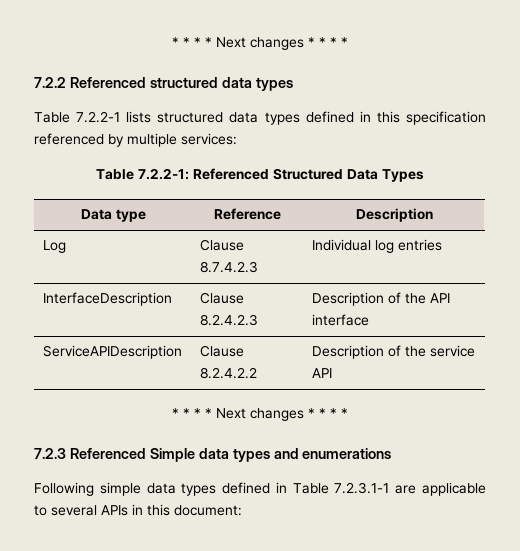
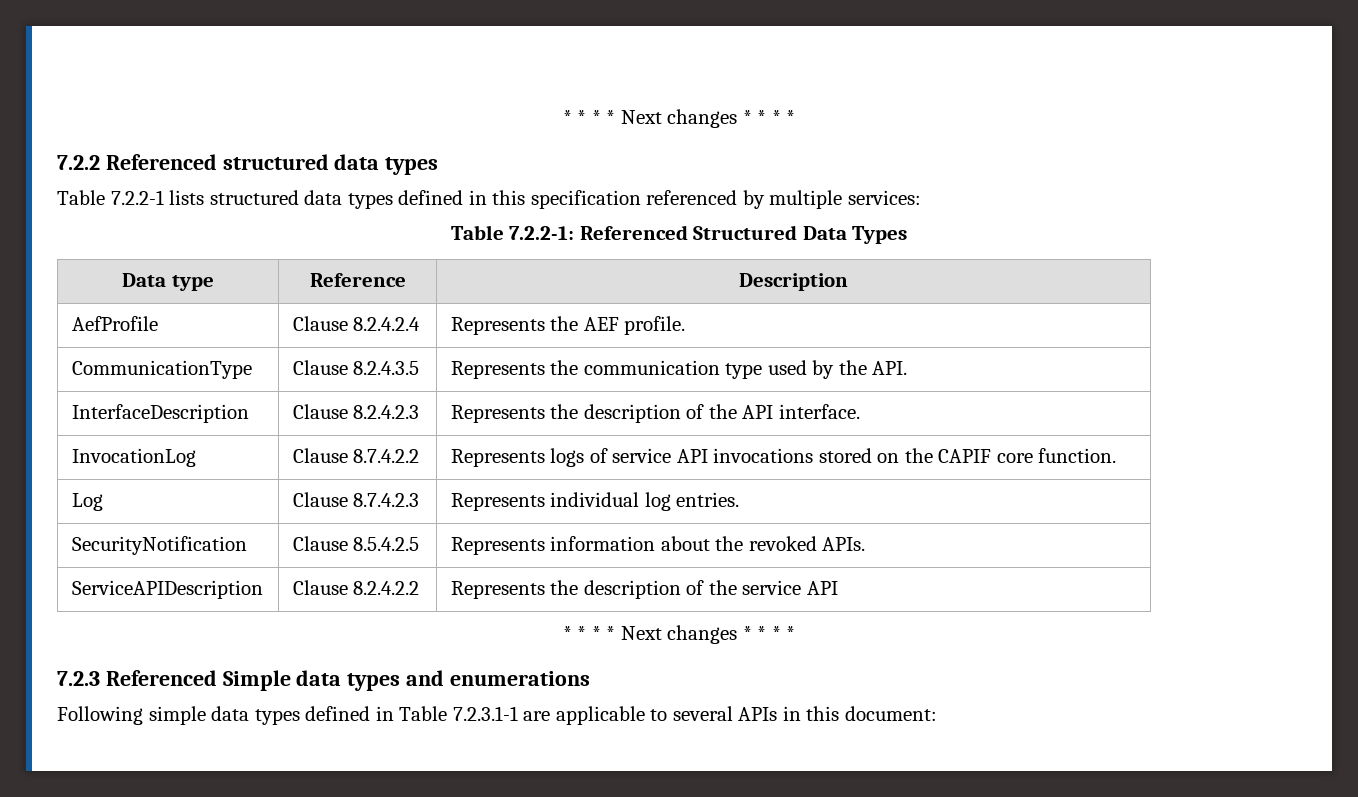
[42,240,66,253] [199,239,244,251] [199,261,258,273] [311,239,442,253] [42,292,172,306] [199,292,244,304] [199,314,258,326] [311,292,450,306] [311,314,369,326] Log | Clause 8.7.4.2.3 | Individual log entries // InterfaceDescription | Clause 8.2.4.2.3 | Description of the API interface -> [71,316,158,331] [292,316,421,331] [450,316,686,335] [71,360,252,379] [292,360,420,375] [450,360,908,379] [71,404,249,423] [292,404,420,419] [450,404,860,423] [71,448,196,467] [292,448,420,463] [450,448,1117,467] [71,493,103,511] [292,492,420,507] [450,492,740,511] [71,536,247,555] [292,536,420,551] [450,536,866,555] AefProfile | Clause 8.2.4.2.4 | Represents the AEF profile. // CommunicationType | Clause 8.2.4.3.5 | Represents the communication type used by the API. // InterfaceDescription | Clause 8.2.4.2.3 | Represents the description of the API interface. // InvocationLog | Clause 8.7.4.2.2 | Represents logs of service API invocations stored on the CAPIF core function. // Log | Clause 8.7.4.2.3 | Represents individual log entries. // SecurityNotification | Clause 8.5.4.2.5 | Represents information about the revoked APIs.
[311,345,384,359] Description -> [450,580,681,599] Represents the description

